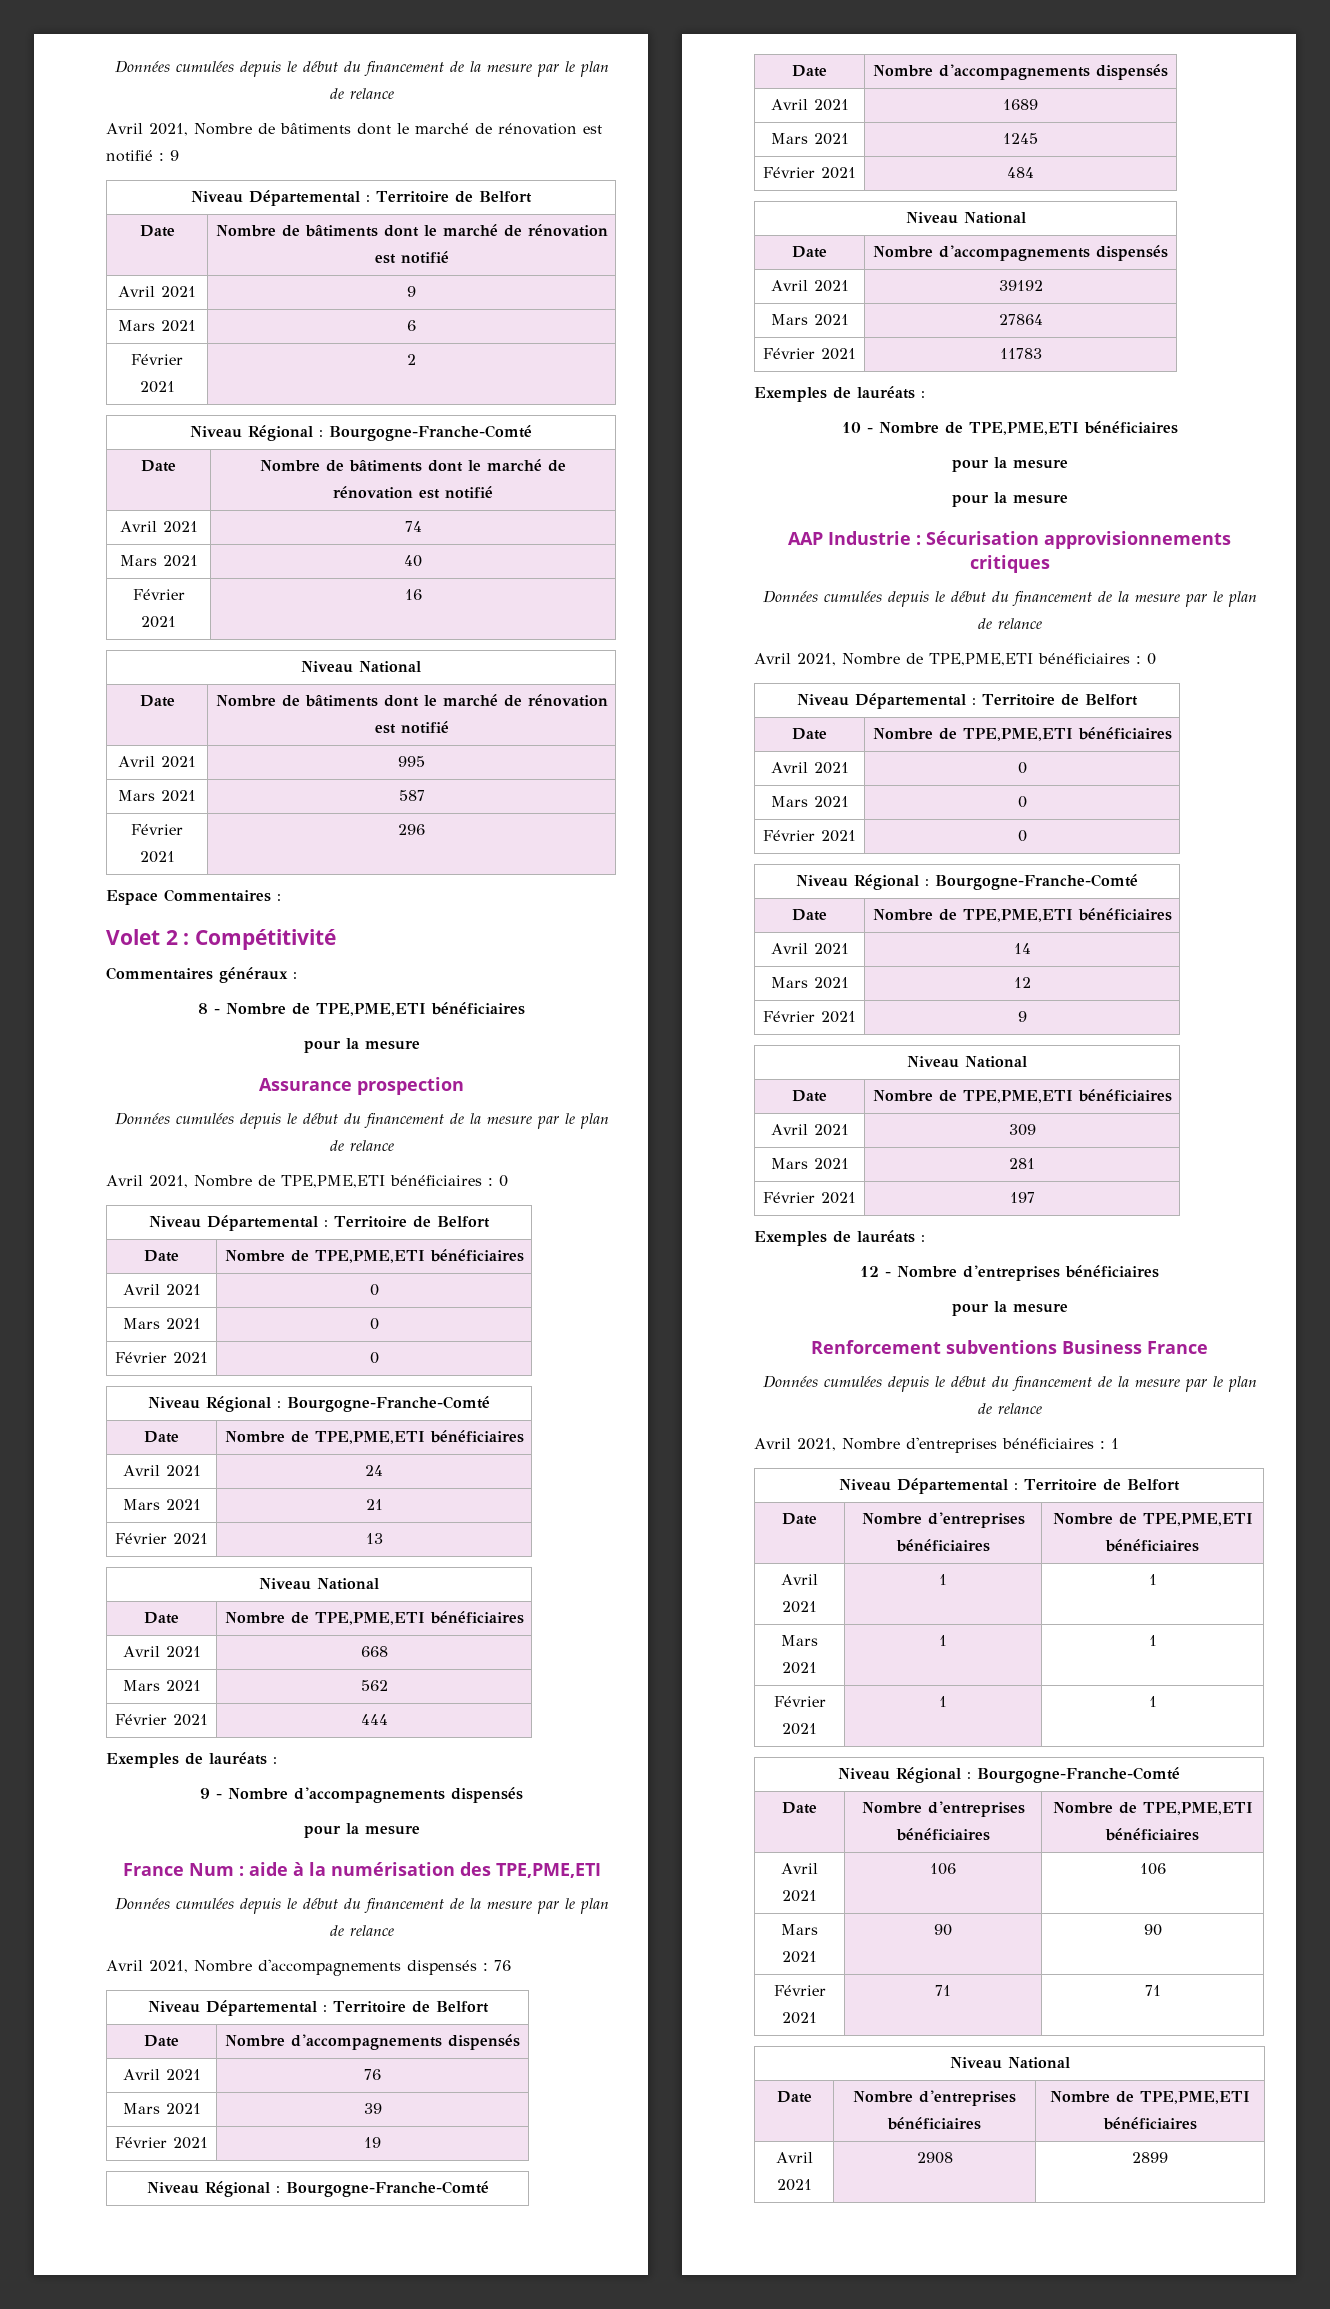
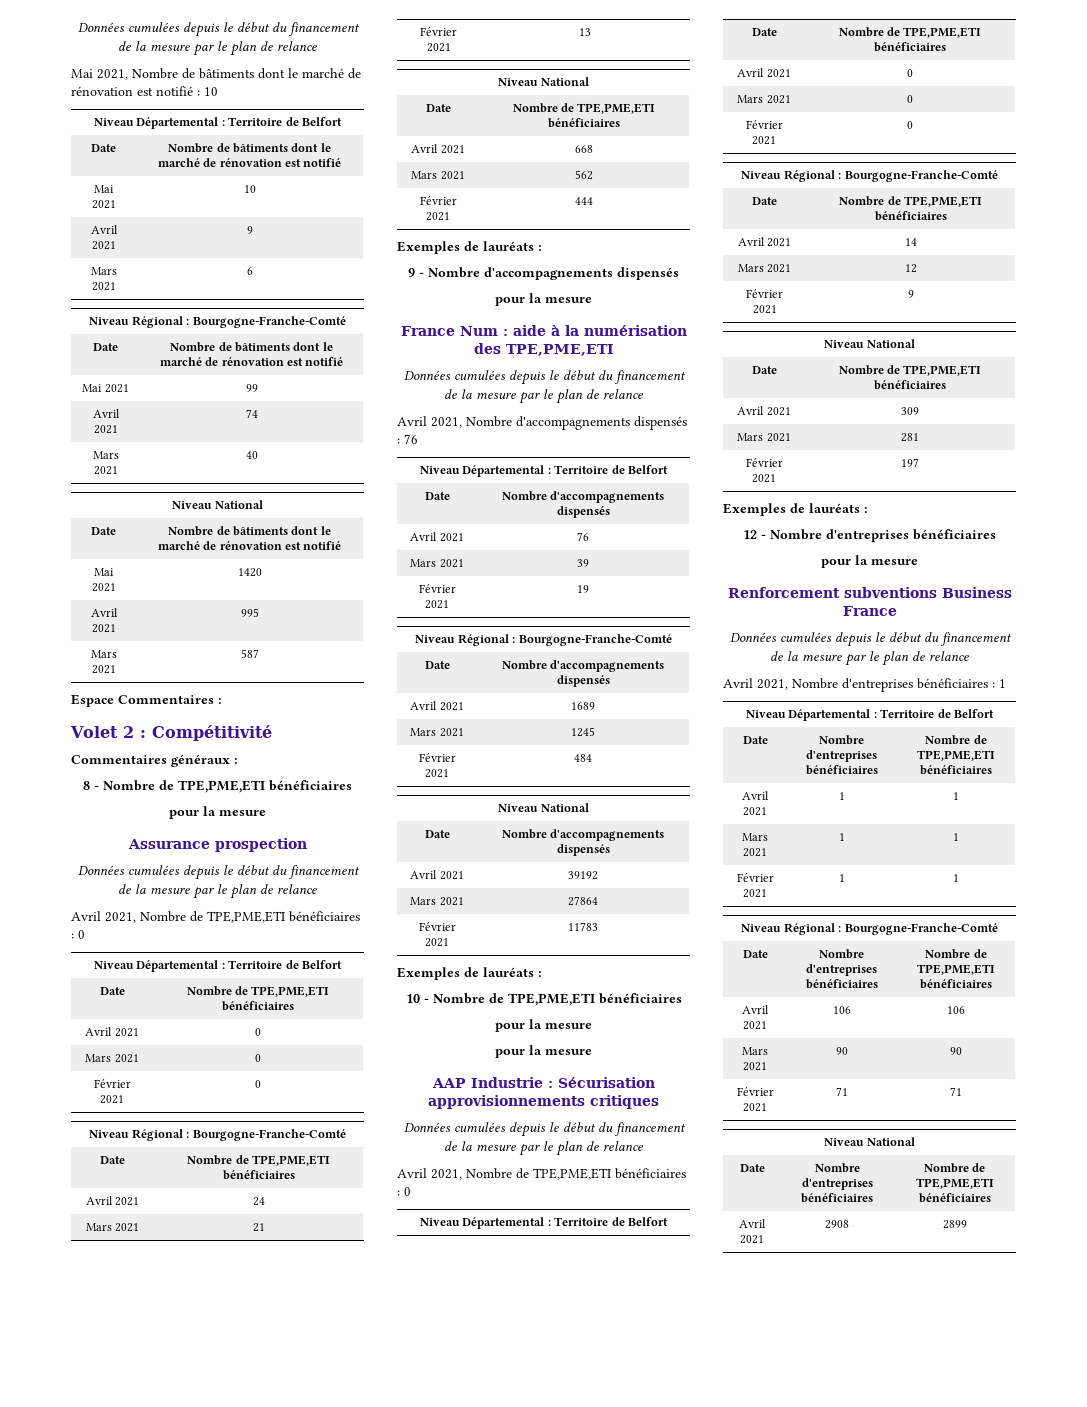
[106,123,143,134] Avril -> [71,69,93,78] Mai
[170,150,179,161] 9 -> [204,87,218,96] 10
(449, 257) none -> [94,185,114,193] [91,200,116,209] [243,185,256,193] // Mai 2021 | 10
[131,354,183,365] [139,381,175,393] [407,354,416,365] // Février 2021 | 2 -> (253, 271) none
(493, 492) none -> [82,384,129,393] [245,384,258,392] // Mai 2021 | 99
[132,589,185,600] [141,616,176,628] [404,589,422,600] // Février 2021 | 16 -> (258, 455) none
(449, 727) none -> [94,568,114,576] [91,583,116,592] [237,568,262,577] // Mai 2021 | 1420
[131,824,183,835] [139,851,175,863] [398,824,425,835] // Février 2021 | 296 -> (259, 653) none

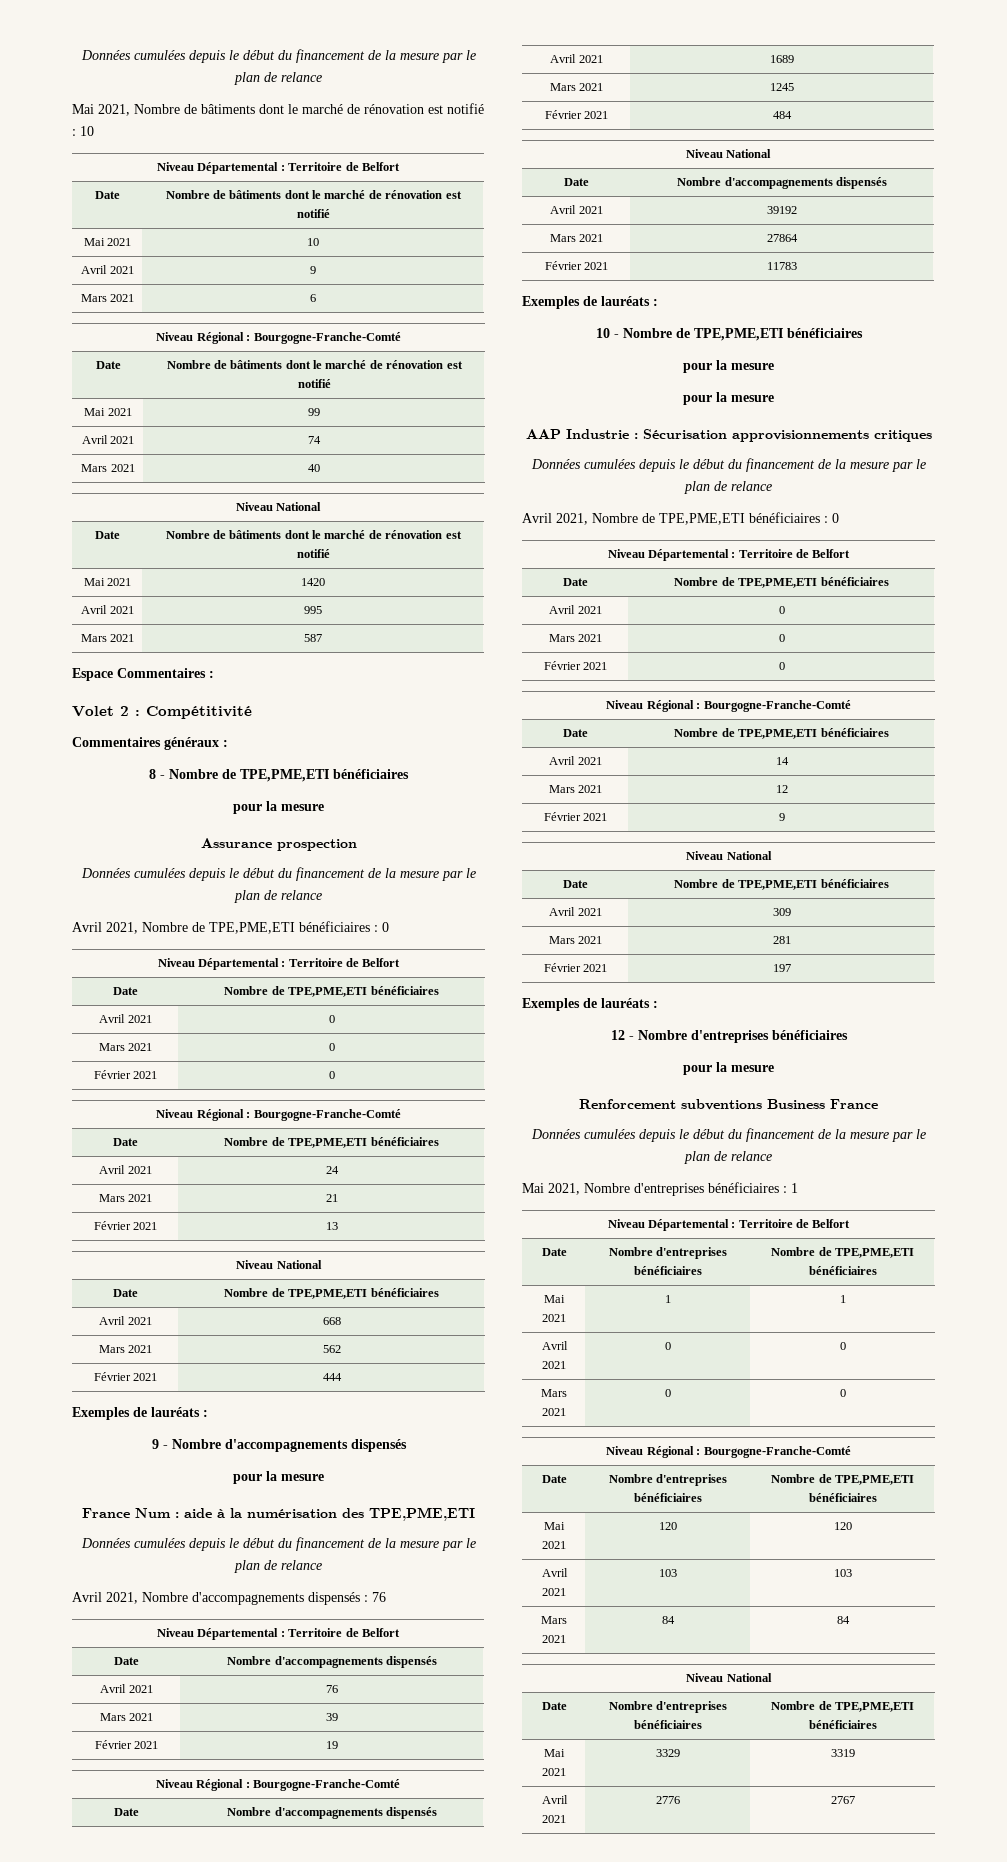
[723,678,753,688] Avril -> [522,1183,544,1193] Mai
[742,791,769,800] [743,807,767,816] [838,792,845,800] [953,792,959,800] [742,833,768,841] [743,848,767,857] [838,833,845,841] [953,833,959,841] [736,873,774,882] [743,889,767,898] [838,874,845,882] [953,874,959,882] Avril 2021 | 1 | 1 // Mars 2021 | 1 | 1 // Février 2021 | 1 | 1 -> [544,1295,565,1303] [542,1314,566,1322] [665,1295,671,1303] [839,1295,846,1303] [541,1341,568,1350] [542,1361,566,1369] [665,1342,671,1350] [839,1342,846,1350] [541,1389,567,1397] [542,1408,566,1416] [665,1389,671,1397] [839,1389,846,1397] Mai 2021 | 1 | 1 // Avril 2021 | 0 | 0 // Mars 2021 | 0 | 0
[742,1005,769,1014] [743,1021,767,1030] [832,1006,851,1014] [947,1006,965,1014] [742,1047,768,1055] [743,1062,767,1071] [835,1047,848,1055] [950,1047,962,1055] [736,1087,774,1096] [743,1103,767,1112] [835,1087,848,1096] [950,1087,962,1096] // Avril 2021 | 106 | 106 // Mars 2021 | 90 | 90 // Février 2021 | 71 | 71 -> [544,1522,565,1530] [542,1541,566,1549] [659,1522,677,1530] [833,1522,852,1530] [541,1568,568,1577] [542,1588,566,1596] [659,1569,677,1577] [833,1569,852,1577] [541,1616,567,1624] [542,1635,566,1643] [662,1616,675,1624] [836,1616,850,1624] // Mai 2021 | 120 | 120 // Avril 2021 | 103 | 103 // Mars 2021 | 84 | 84
[739,1219,766,1228] [740,1235,764,1244] [825,1220,849,1229] [942,1220,967,1229] // Avril 2021 | 2908 | 2899 -> [544,1749,565,1757] [542,1768,566,1776] [656,1749,680,1757] [830,1749,855,1757] [541,1795,568,1804] [542,1815,566,1823] [656,1796,680,1804] [830,1796,855,1804] // Mai 2021 | 3329 | 3319 // Avril 2021 | 2776 | 2767

